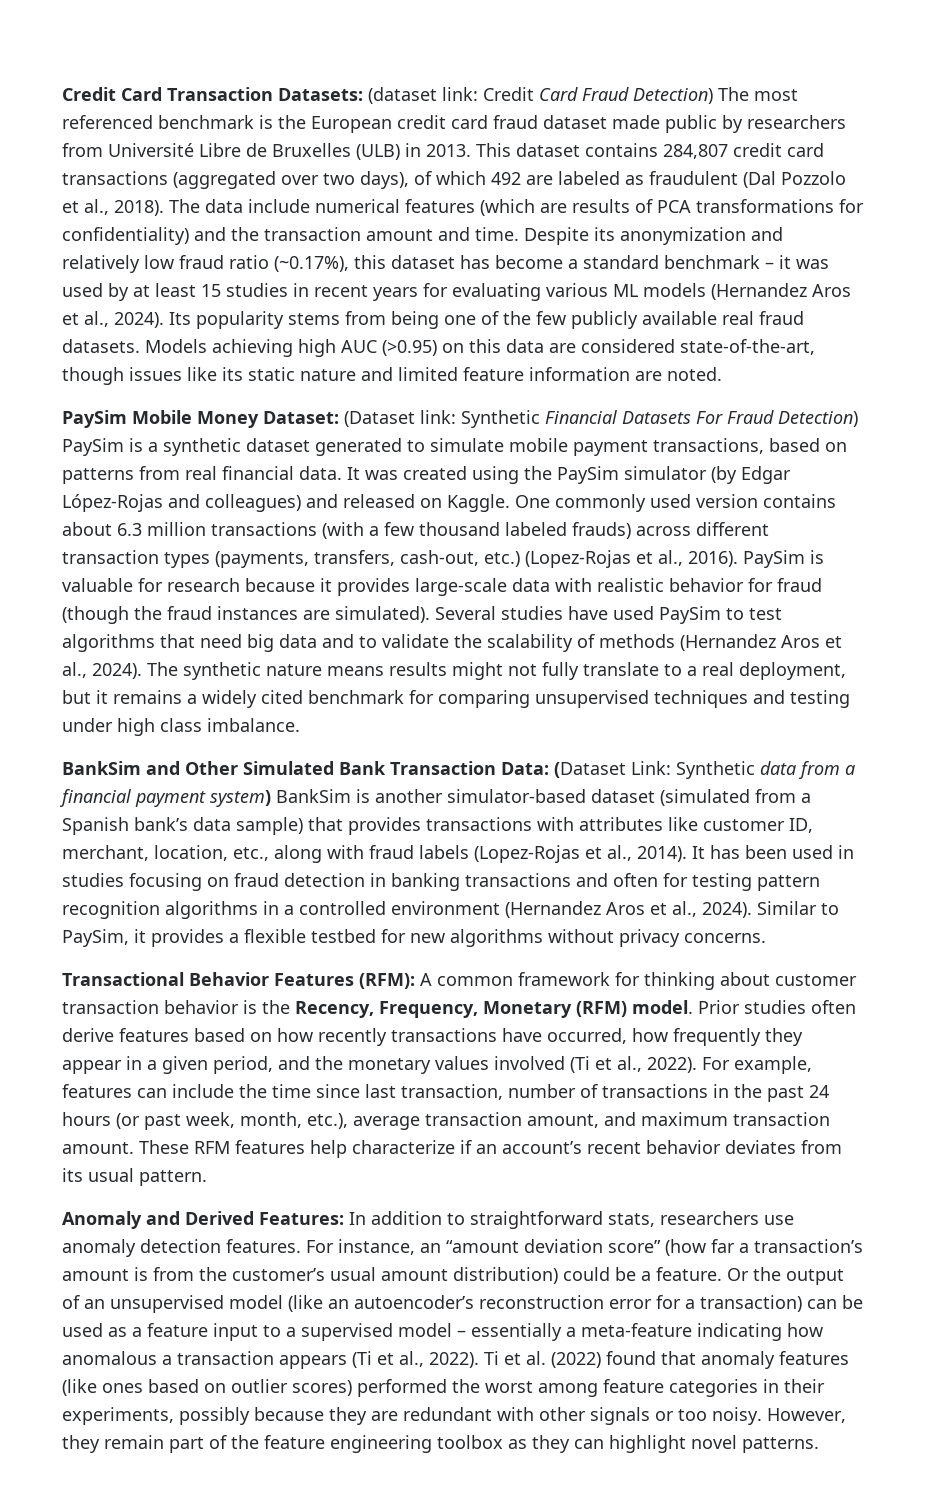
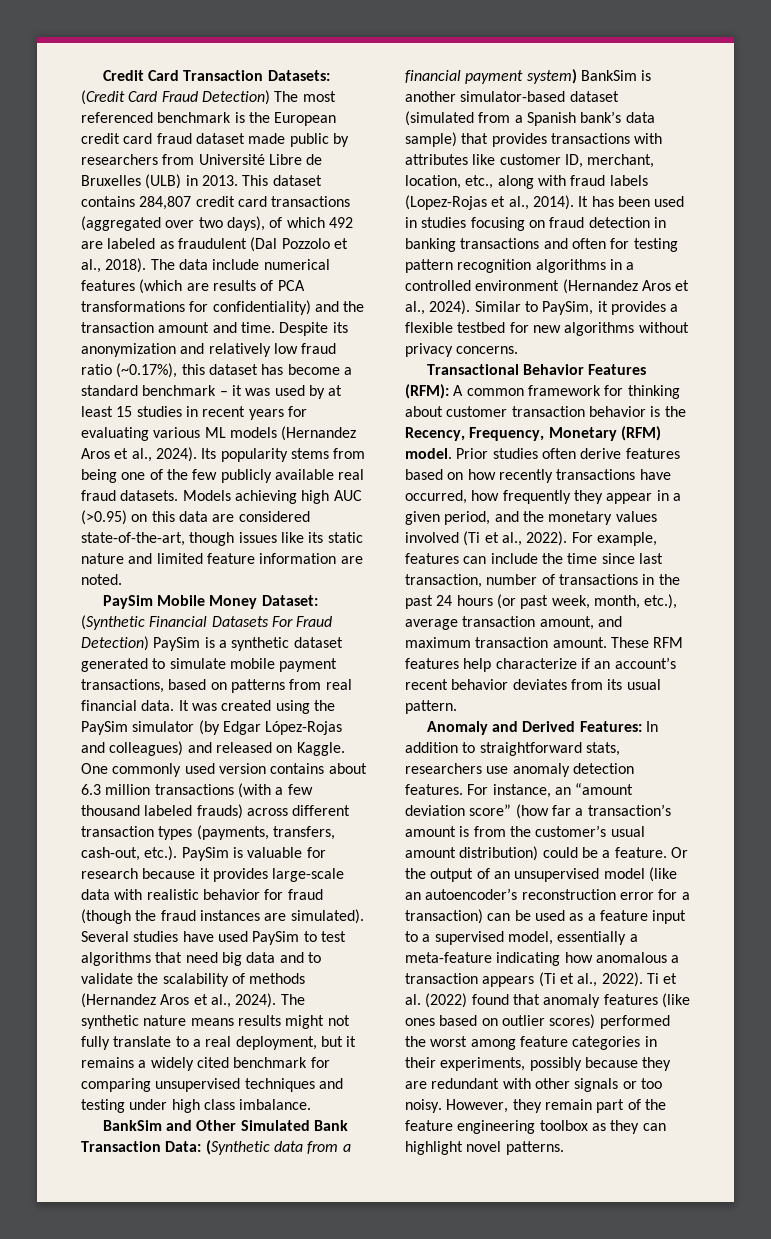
[368,87,534,104] (dataset link: Credit -> [81,90,125,105] (Credit
[344,410,540,428] (Dataset link: Synthetic -> [81,615,145,630] (Synthetic
[484,550,738,568] etc.) (Lopez-Rojas et al., 2016). -> [144,846,178,861] etc.).
[554,761,755,779] (Dataset Link: Synthetic -> [205,1140,270,1155] (Synthetic
[398,1323,466,1337] model – -> [507,931,553,945] model,

